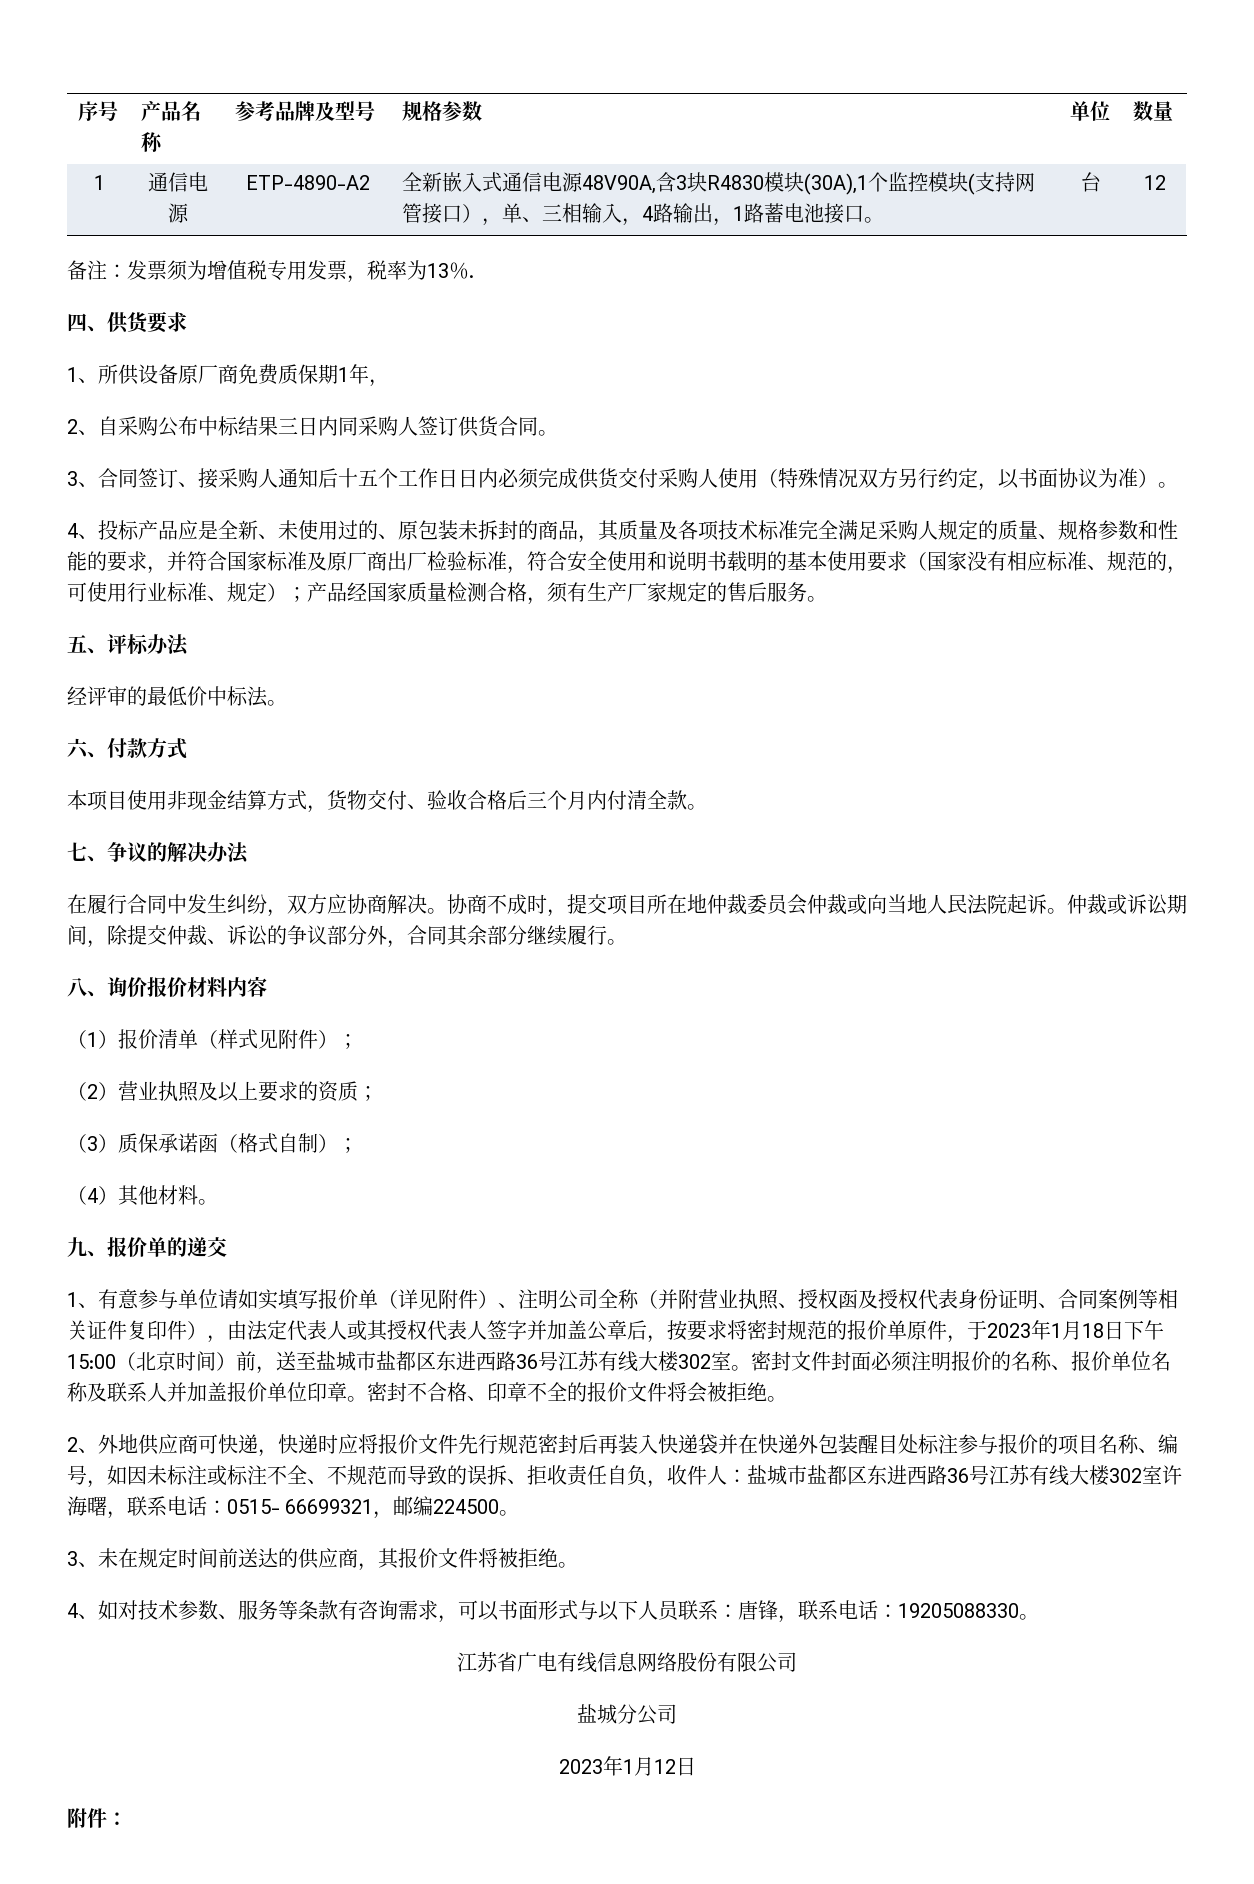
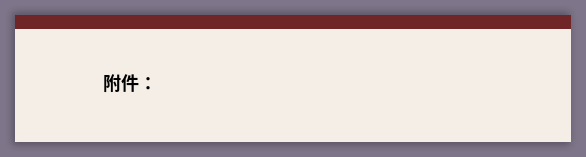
[77,101,118,121] [140,101,201,121] [140,132,163,152] [234,101,375,121] [401,101,482,121] [1069,101,1110,121] [1132,101,1173,121] [93,175,105,190] [147,172,208,192] [167,203,189,223] [246,175,370,190] [401,172,1035,195] [401,203,884,226] [1081,172,1101,192] [1143,175,1166,190] [67,260,474,283] [67,311,187,334] [67,364,389,387] [67,416,558,437] [67,468,1178,491] [67,520,1178,543] [67,551,1187,574] [67,582,827,605] [67,634,189,656] [67,686,287,707] [67,737,187,759] [67,790,707,813] [67,842,249,864] [67,894,1187,917] [67,925,627,948] [67,976,267,998] [67,1029,358,1049] [67,1081,378,1102] [67,1133,358,1153] [67,1185,218,1206] [67,1237,227,1257] [67,1289,1178,1310] [67,1320,1164,1343] [67,1350,1171,1374] [67,1382,787,1403] [67,1434,1178,1457] [67,1464,1182,1488] [67,1496,520,1519] [67,1548,578,1571] [67,1600,1039,1623] [457,1651,797,1673] [577,1704,677,1725] [558,1756,696,1776] 序号 | 产品名称 | 参考品牌及型号 | 规格参数 | 单位 | 数量 // 1 | 通信电源 | ETP-4890-A2 | 全新嵌入式通信电源48V90A,含3块R4830模块(30A),1个监控模块(支持网管接口），单、三相输入，4路输出，1路蓄电池接口。 | 台 | 12 // 备注：发票须为增值税专用发票，税率为13％. // 四、供货要求 // 1、所供设备原厂商免费质保期1年， // 2、自采购公布中标结果三日内同采购人签订供货合同。 // 3、合同签订、接采购人通知后十五个工作日日内必须完成供货交付采购人使用（特殊情况双方另行约定，以书面协议为准）。 // 4、投标产品应是全新、未使用过的、原包装未拆封的商品，其质量及各项技术标准完全满足采购人规定的质量、规格参数和性能的要求，并符合国家标准及原厂商出厂检验标准，符合安全使用和说明书载明的基本使用要求（国家没有相应标准、规范的，可使用行业标准、规定）；产品经国家质量检测合格，须有生产厂家规定的售后服务。 // 五、评标办法 // 经评审的最低价中标法。 // 六、付款方式 // 本项目使用非现金结算方式，货物交付、验收合格后三个月内付清全款。 // 七、争议的解决办法 // 在履行合同中发生纠纷，双方应协商解决。协商不成时，提交项目所在地仲裁委员会仲裁或向当地人民法院起诉。仲裁或诉讼期间，除提交仲裁、诉讼的争议部分外，合同其余部分继续履行。 // 八、询价报价材料内容 // （1）报价清单（样式见附件）； // （2）营业执照及以上要求的资质； // （3）质保承诺函（格式自制）； // （4）其他材料。 // 九、报价单的递交 // 1、有意参与单位请如实填写报价单（详见附件）、注明公司全称（并附营业执照、授权函及授权代表身份证明、合同案例等相关证件复印件），由法定代表人或其授权代表人签字并加盖公章后，按要求将密封规范的报价单原件，于2023年1月18日下午15:00（北京时间）前，送至盐城市盐都区东进西路36号江苏有线大楼302室。密封文件封面必须注明报价的名称、报价单位名称及联系人并加盖报价单位印章。密封不合格、印章不全的报价文件将会被拒绝。 // 2、外地供应商可快递，快递时应将报价文件先行规范密封后再装入快递袋并在快递外包装醒目处标注参与报价的项目名称、编号，如因未标注或标注不全、不规范而导致的误拆、拒收责任自负，收件人：盐城市盐都区东进西路36号江苏有线大楼302室许海曙，联系电话：0515- 66699321，邮编224500。 // 3、未在规定时间前送达的供应商，其报价文件将被拒绝。 // 4、如对技术参数、服务等条款有咨询需求，可以书面形式与以下人员联系：唐锋，联系电话：19205088330。 // 江苏省广电有线信息网络股份有限公司 // 盐城分公司 // 2023年1月12日 // -> (103, 83) none

